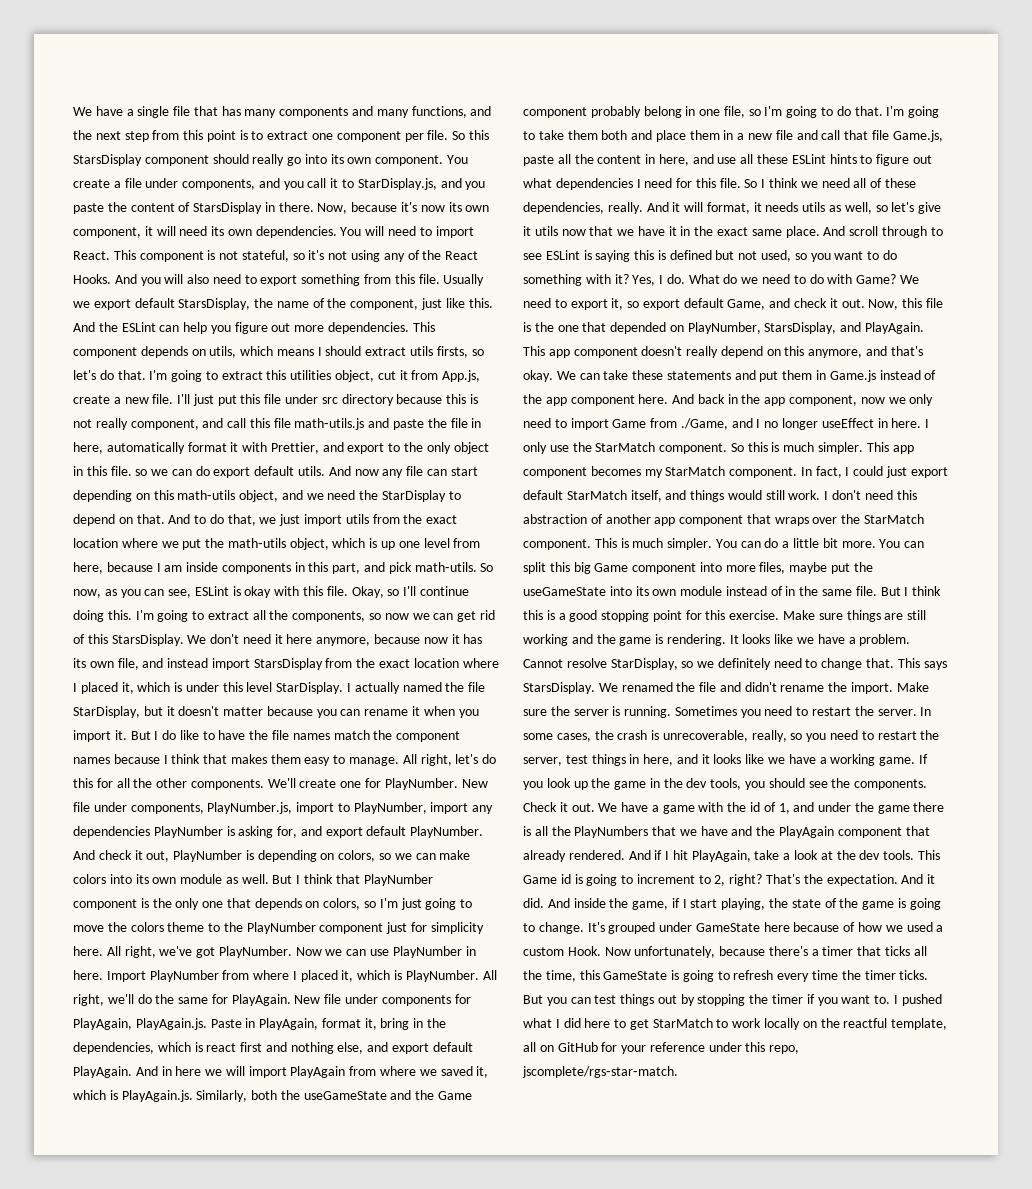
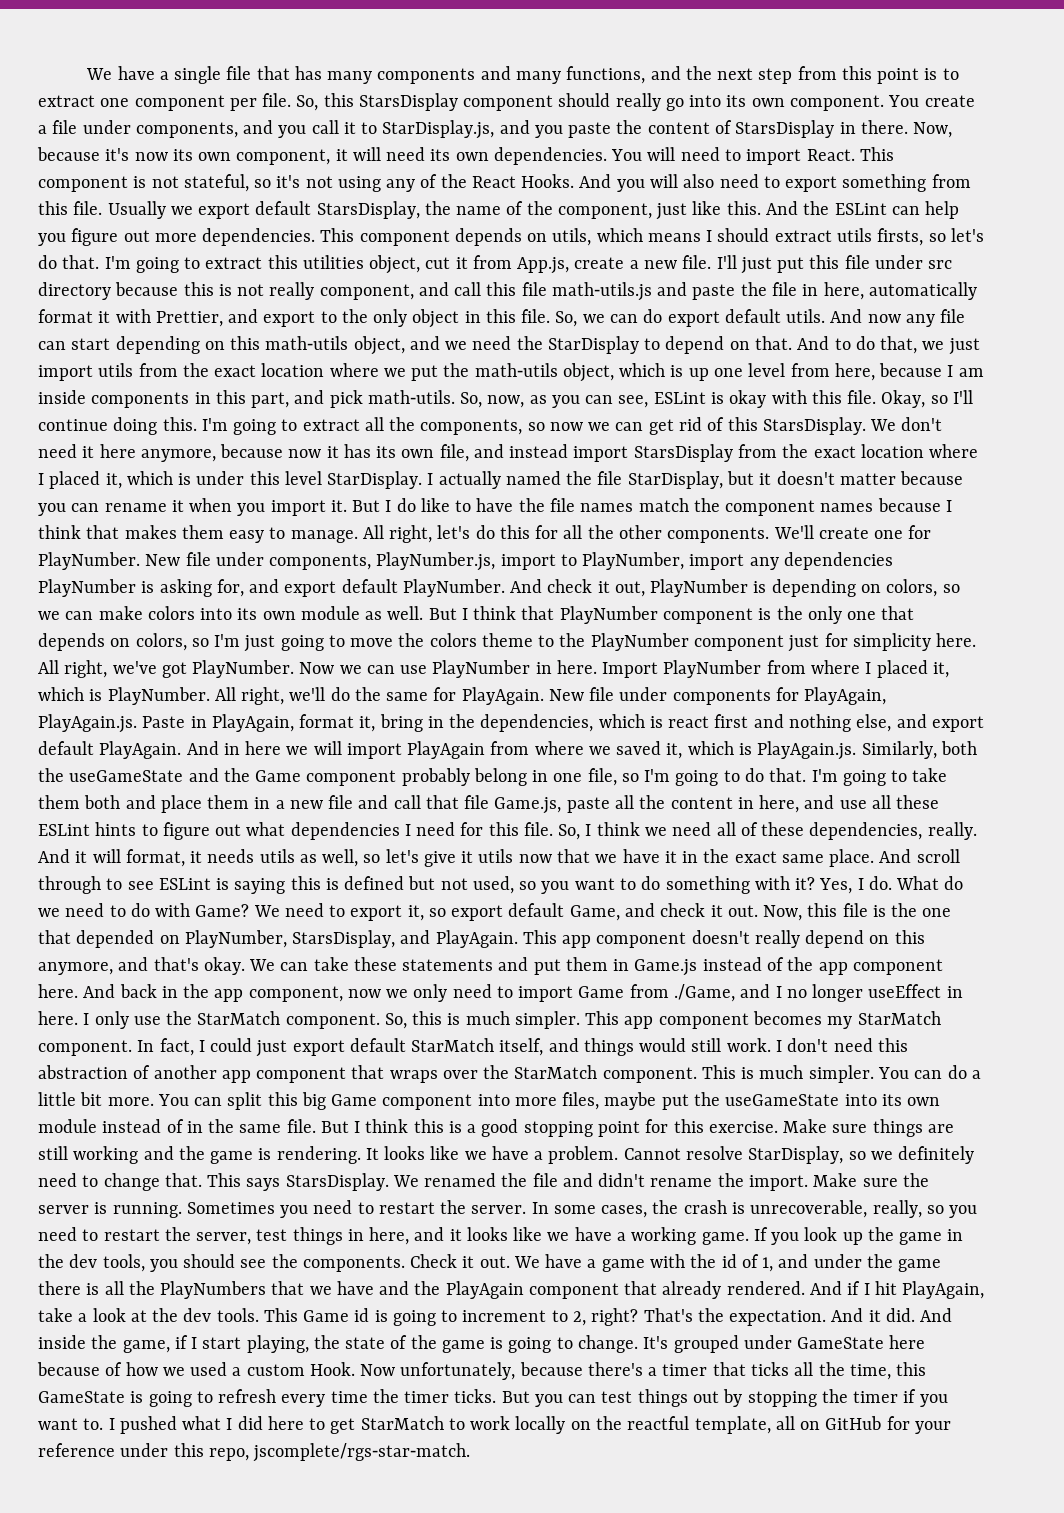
[452,131,466,140] So -> [296,95,319,111] So,
[135,469,148,476] so -> [555,311,578,327] So,
[480,563,494,572] So -> [460,392,483,408] So,
[744,179,758,188] So -> [558,824,581,840] So,
[730,443,744,452] So -> [384,1013,407,1029] So,

